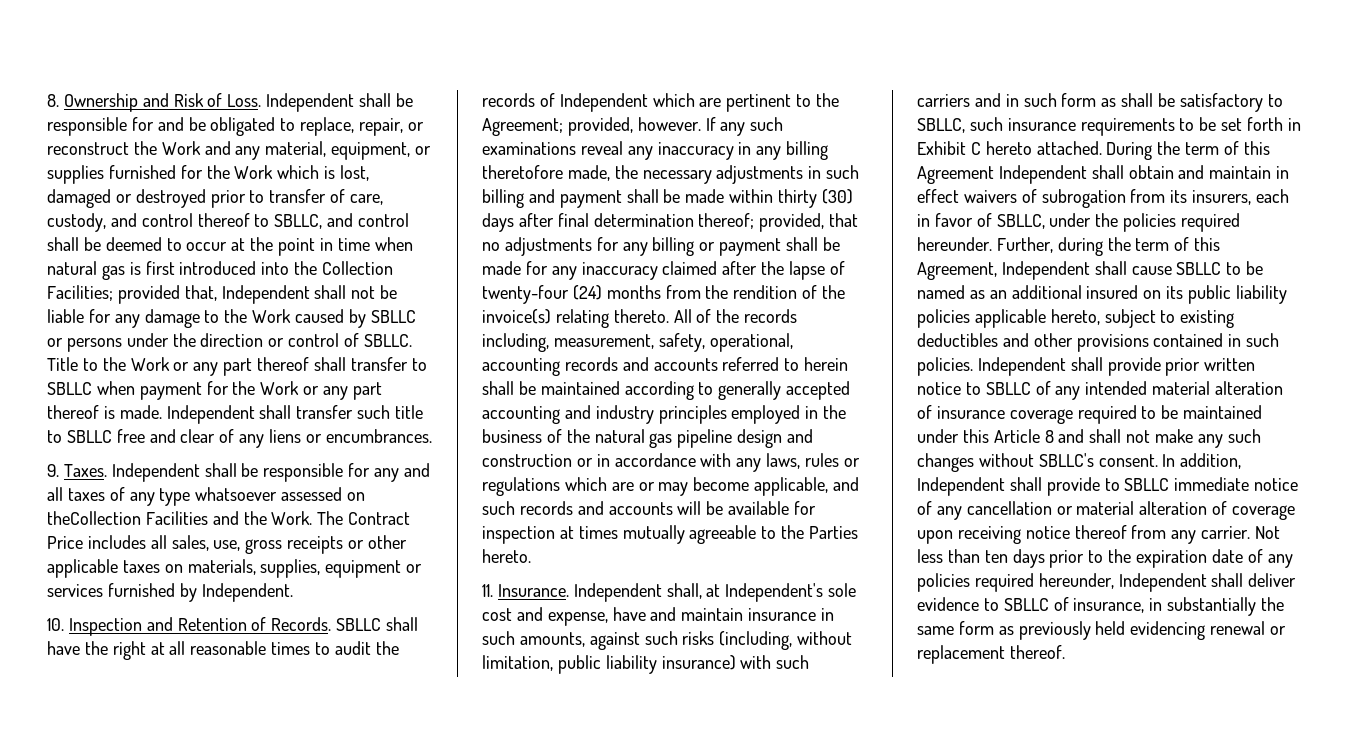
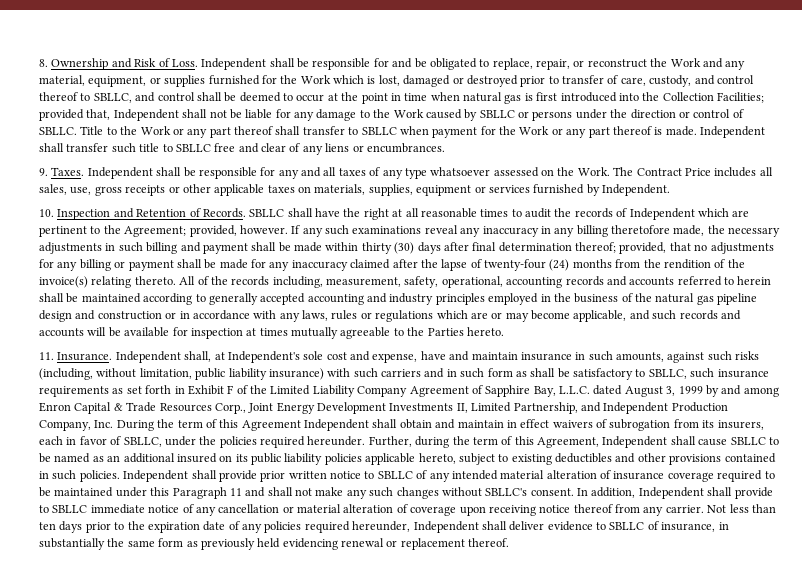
[47,511,239,525] theCollection Facilities and -> (554, 172) none
[1179,117,1217,131] to be -> [112,388,124,394] as
[970,141,1102,155] C hereto attached. -> [227,385,779,397] [39,402,728,414] [39,420,114,431] F of the Limited Liability Company Agreement of Sapphire Bay, L.L.C. dated August 3, 1999 by and among Enron Capital & Trade Resources Corp., Joint Energy Development Investments II, Limited Partnership, and Independent Production Company, Inc.
[993,429,1054,443] Article 8 -> [172,487,242,499] Paragraph 11

